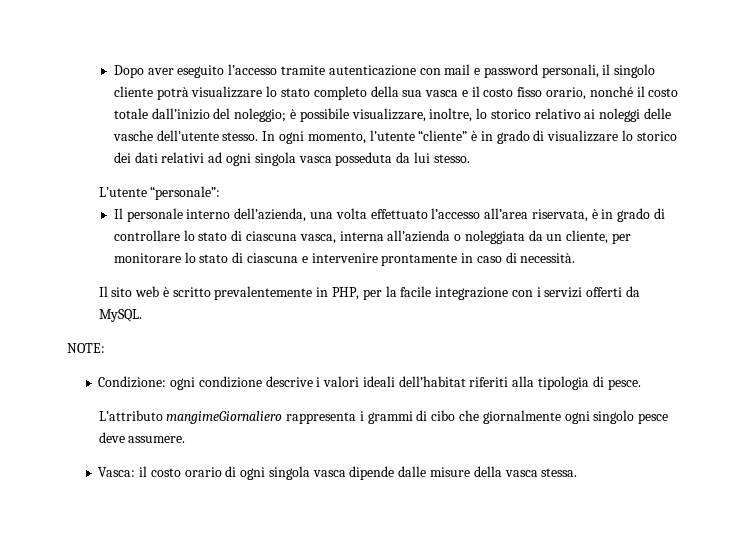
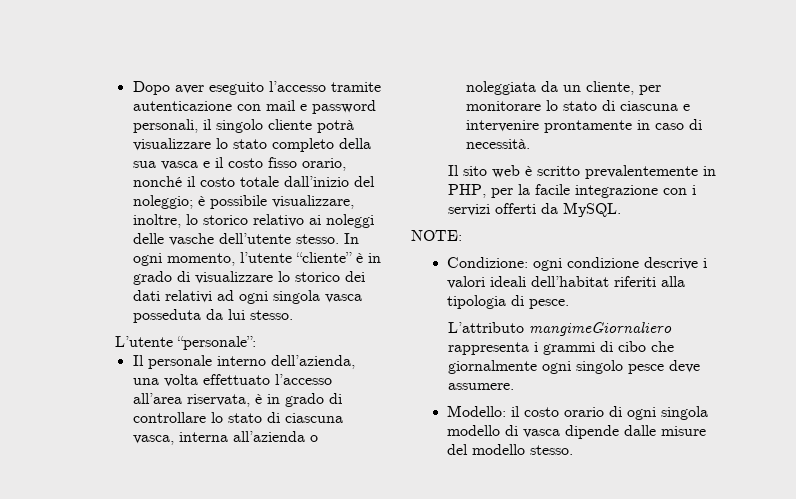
[98,467,136,477] Vasca: -> [447,405,507,417] Modello:
(310, 473) none -> [447,425,519,436] modello di
[473,466,578,477] della vasca stessa. -> [447,444,574,455] del modello stesso.

